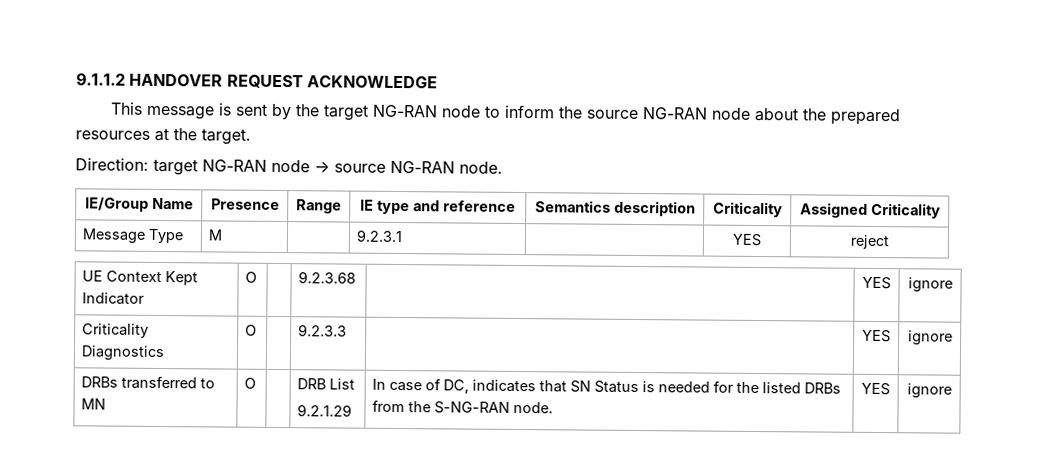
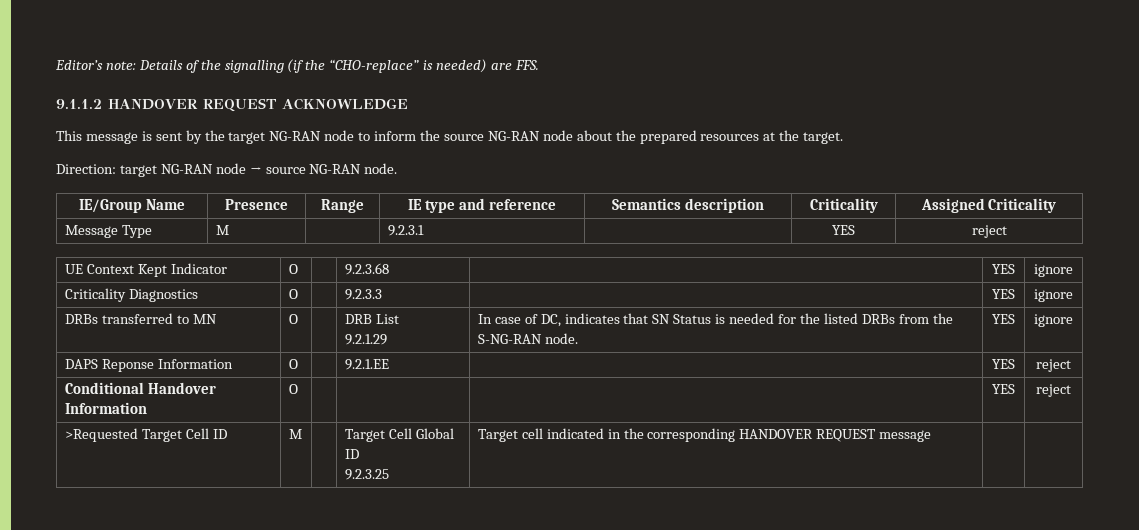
(76, 79) none -> [55,59,539,73] Editor’s note: Details of the signalling (if the “CHO-replace” is needed) are FFS. //
(952, 391) none -> [64,359,233,372] [288,359,298,369] [344,359,389,370] [992,359,1015,369] [1036,359,1071,372] [64,382,216,394] [64,402,147,414] [288,384,298,394] [992,384,1015,394] [1036,384,1071,397] [64,428,227,442] [288,429,302,439] [344,428,454,442] [344,449,359,459] [344,469,389,480] [477,428,932,442] // DAPS Reponse Information | O | | 9.2.1.EE | | YES | reject // Conditional Handover Information | O | | | | YES | reject // >Requested Target Cell ID | M | | Target Cell Global ID // 9.2.3.25 | Target cell indicated in the corresponding HANDOVER REQUEST message | |

